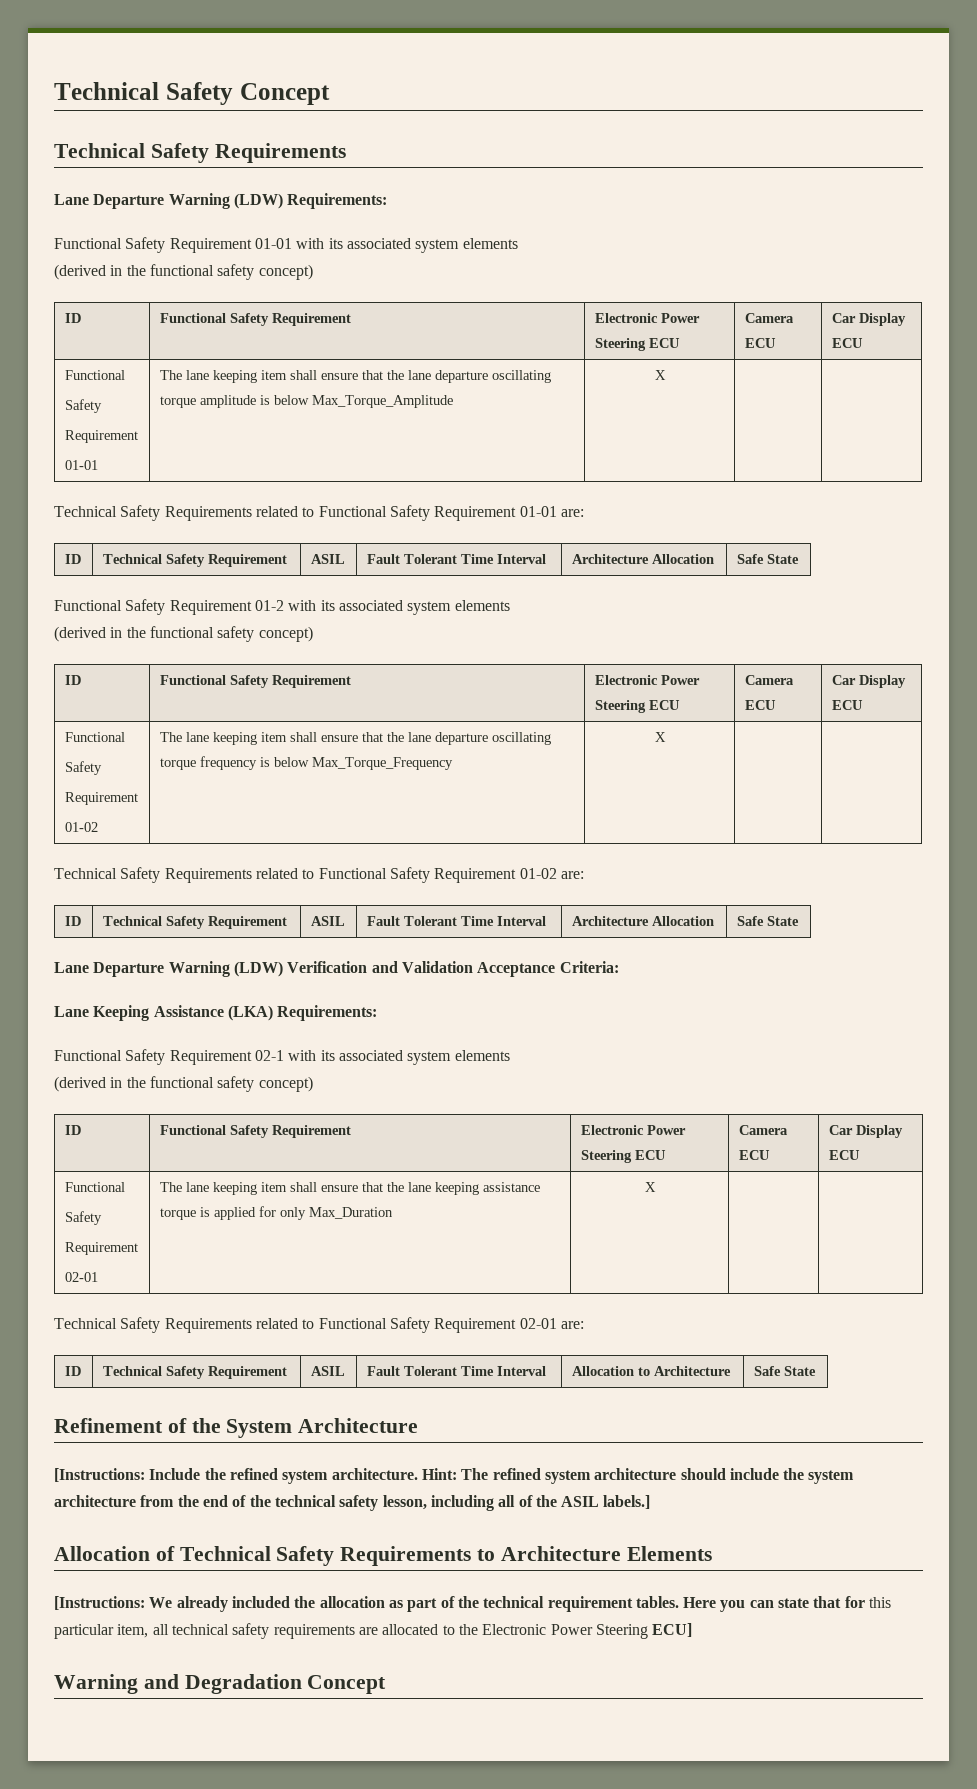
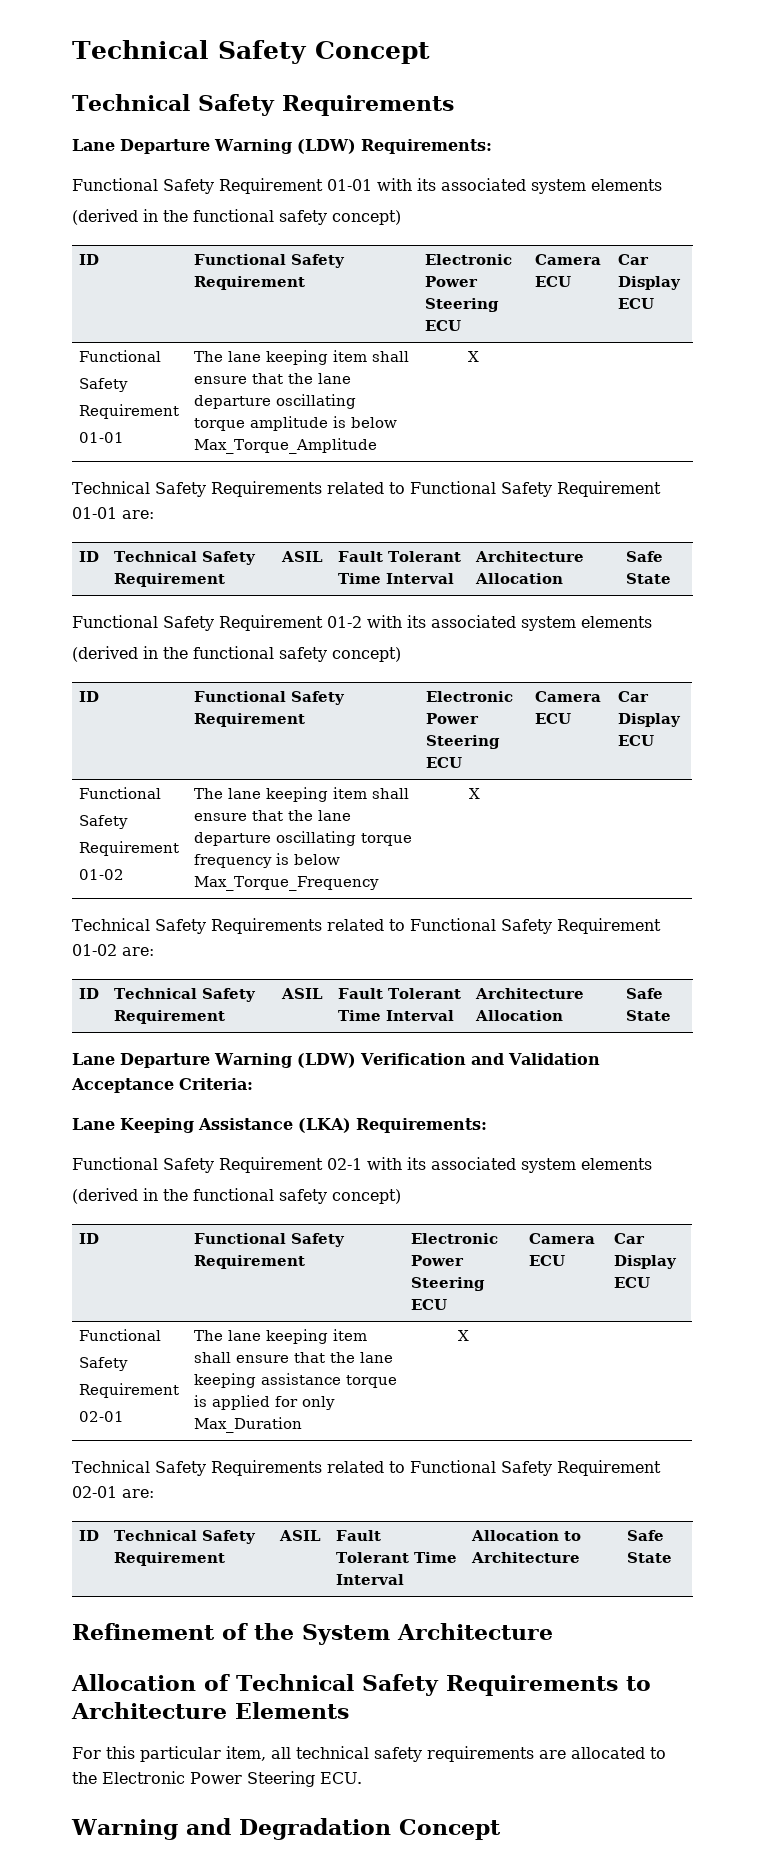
[54,1468,855,1484] [54,1495,651,1511] // [Instructions: Include the refined system architecture. Hint: The refined system architecture should include the system architecture from the end of the technical safety lesson, including all of the ASIL labels.] -> (553, 1631) none
[54,1596,865,1612] [Instructions: We already included the allocation as part of the technical requirement tables. Here you can state that for -> [72,1747,101,1759] For
[652,1623,693,1637] ECU] -> [320,1772,362,1784] ECU.

